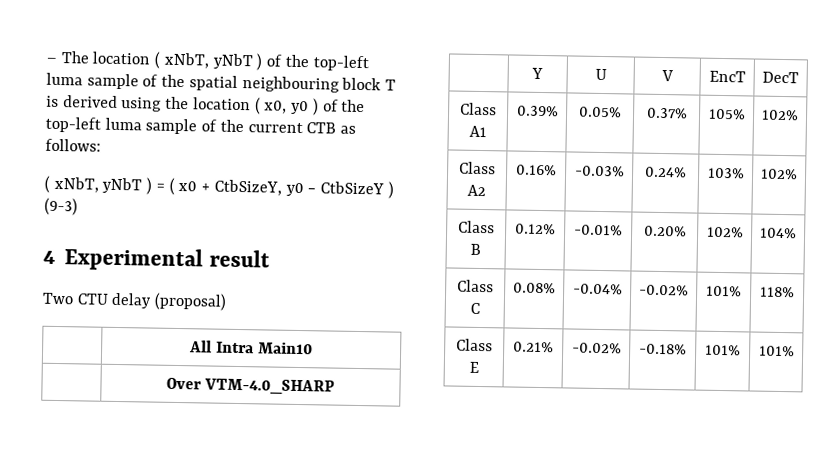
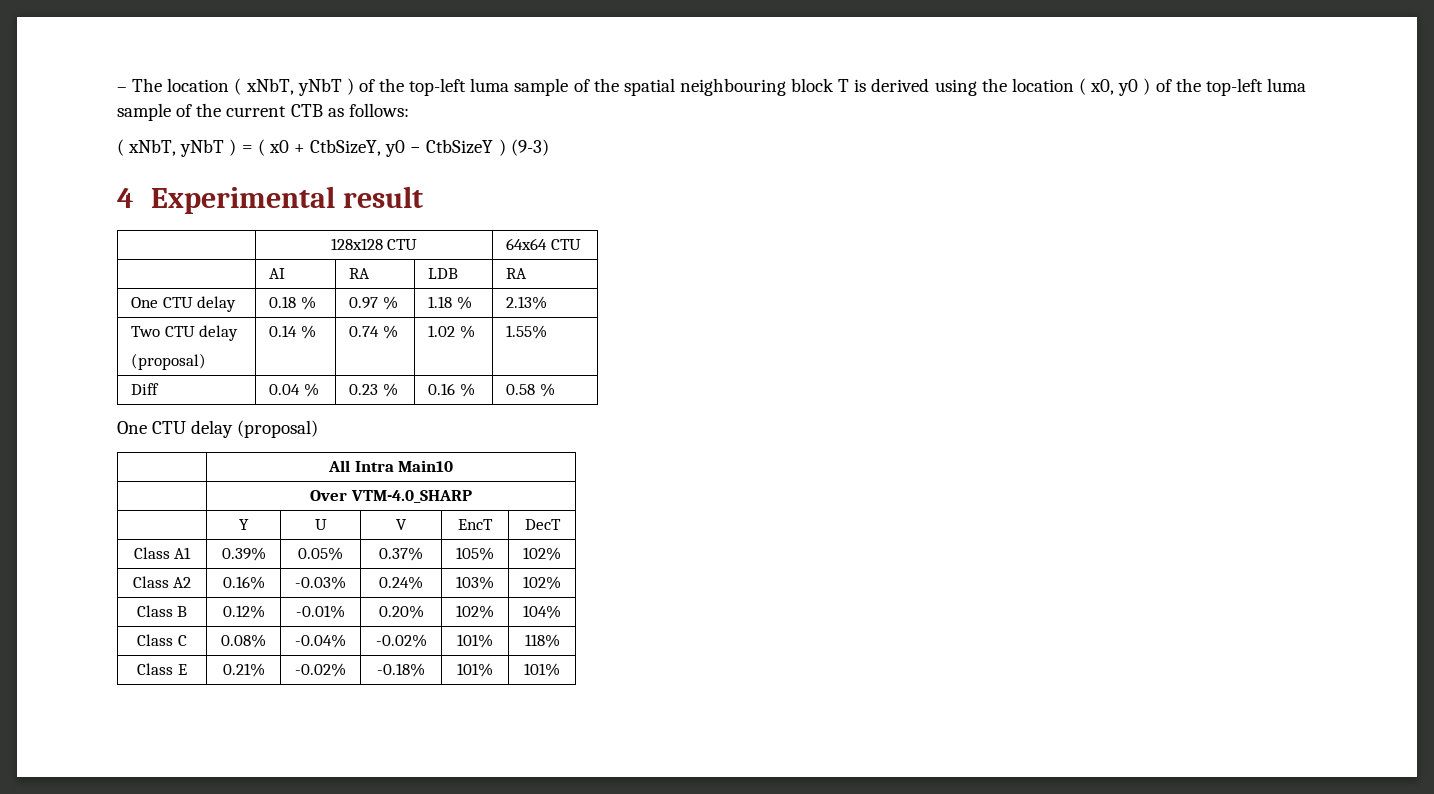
[42,292,74,305] // Two -> [330,238,418,250] [506,238,581,250] [269,268,286,279] [349,268,371,279] [428,268,459,279] [506,268,528,279] [131,296,237,312] [269,296,316,310] [349,296,398,310] [428,296,472,310] [506,296,548,310] [131,325,239,341] [131,353,207,370] [269,325,316,339] [349,325,398,339] [428,325,475,339] [506,325,548,339] [131,383,160,395] [269,383,319,397] [349,383,398,397] [428,383,475,397] [506,383,555,397] [117,421,147,434] // | 128x128 CTU | 64x64 CTU // | AI | RA | LDB | RA // One CTU delay | 0.18 % | 0.97 % | 1.18 % | 2.13% // Two CTU delay // (proposal) | 0.14 % | 0.74 % | 1.02 % | 1.55% // Diff | 0.04 % | 0.23 % | 0.16 % | 0.58 % // One

